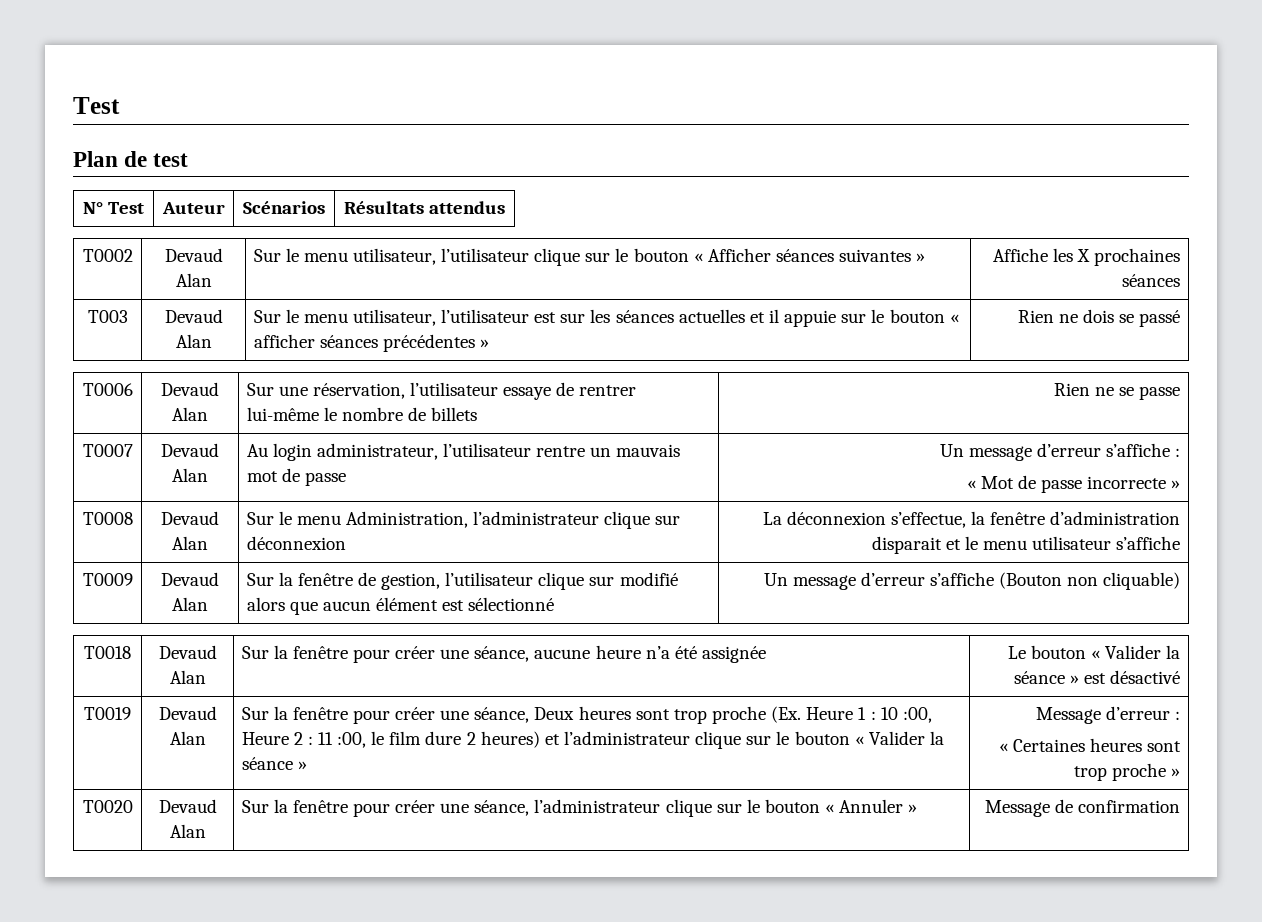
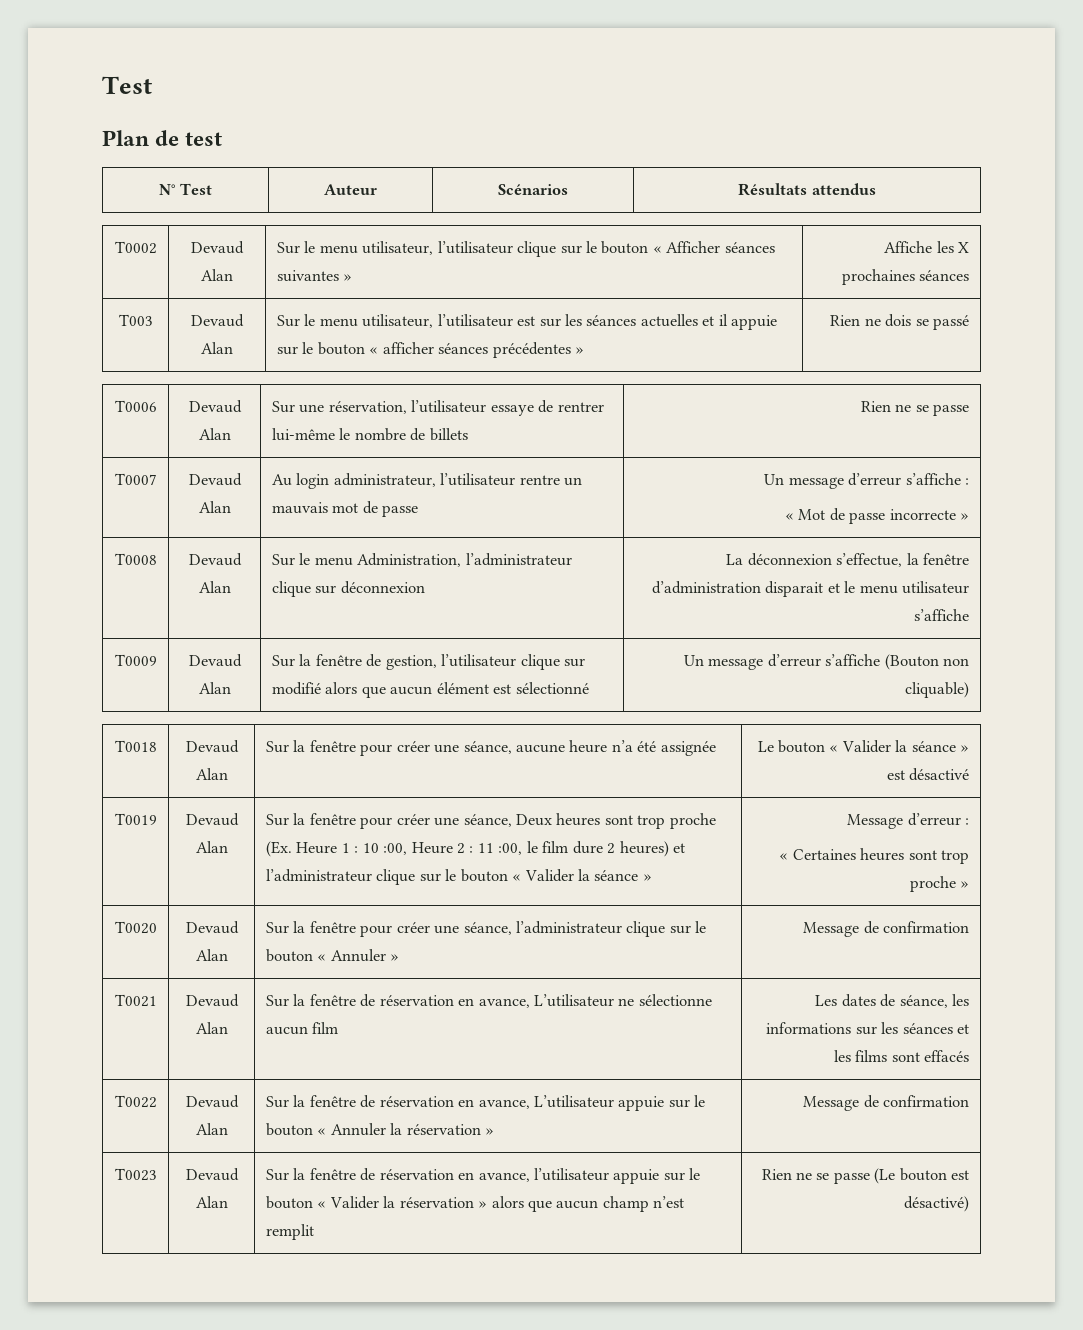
(1181, 806) none -> [114,994,157,1007] [185,994,239,1007] [195,1022,228,1034] [265,994,712,1008] [265,1022,339,1035] [815,994,970,1008] [766,1022,970,1035] [833,1050,970,1062] [114,1095,157,1108] [185,1095,239,1108] [195,1123,228,1135] [265,1095,706,1111] [265,1123,495,1136] [803,1095,970,1111] [114,1168,157,1181] [185,1168,239,1181] [195,1196,228,1208] [265,1168,701,1184] [265,1196,685,1212] [265,1224,314,1240] [761,1168,970,1184] [904,1196,970,1212] // T0021 | Devaud Alan | Sur la fenêtre de réservation en avance, L’utilisateur ne sélectionne aucun film | Les dates de séance, les informations sur les séances et les films sont effacés // T0022 | Devaud Alan | Sur la fenêtre de réservation en avance, L’utilisateur appuie sur le bouton « Annuler la réservation » | Message de confirmation // T0023 | Devaud Alan | Sur la fenêtre de réservation en avance, l’utilisateur appuie sur le bouton « Valider la réservation » alors que aucun champ n’est remplit | Rien ne se passe (Le bouton est désactivé)

